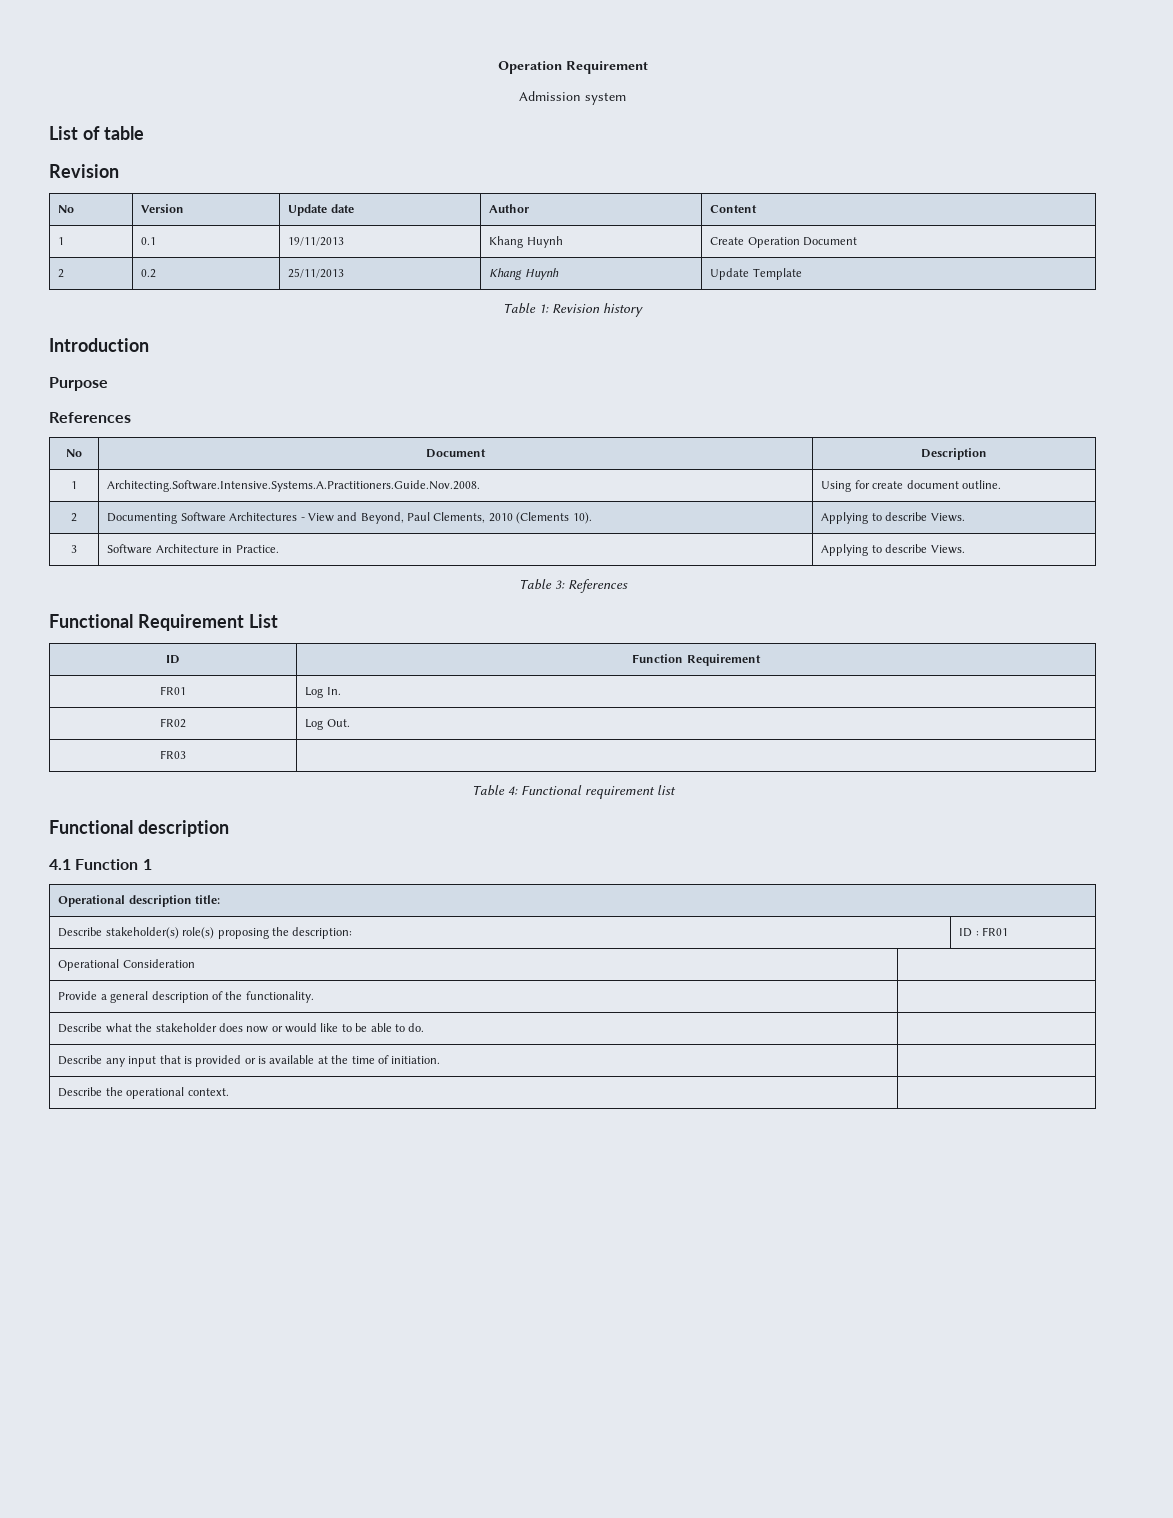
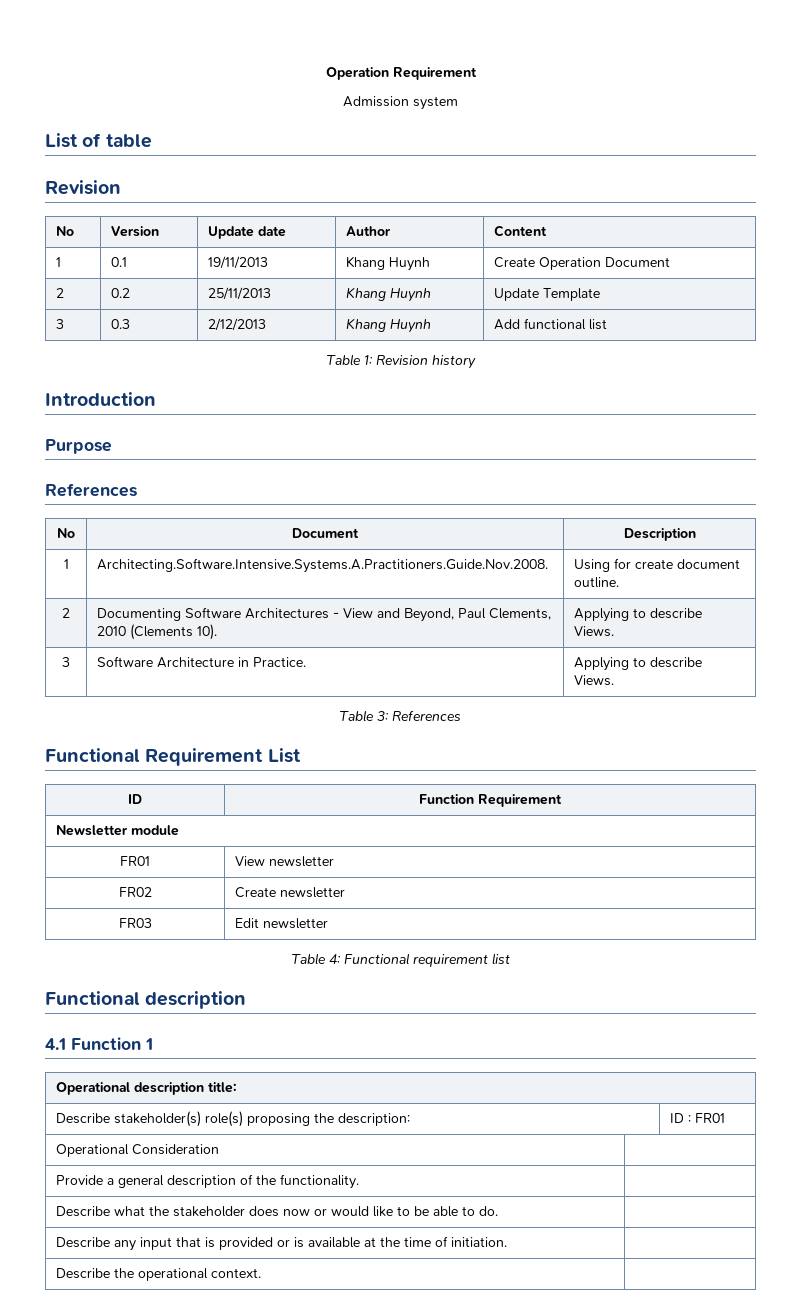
(802, 274) none -> [56,319,65,329] [111,319,131,329] [208,318,267,331] [346,319,432,333] [494,318,608,330] // 3 | 0.3 | 2/12/2013 | Khang Huynh | Add functional list
(761, 660) none -> [56,825,180,836] // Newsletter module
[305,687,341,698] Log In. -> [235,856,335,867] View newsletter
[305,719,350,730] Log Out. -> [235,887,346,898] Create newsletter
(186, 754) none -> [235,918,329,929] Edit newsletter

